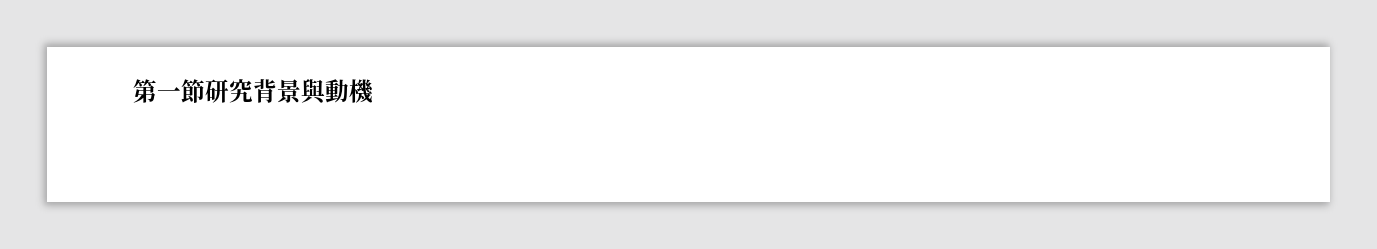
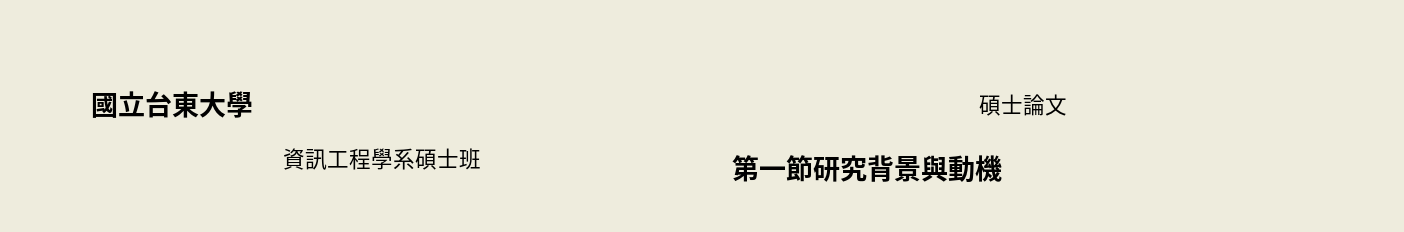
(133, 91) none -> [91,91,253,118] [282,148,481,171] [978,94,1067,116] 國立台東大學 // 資訊工程學系碩士班 // 碩士論文 //

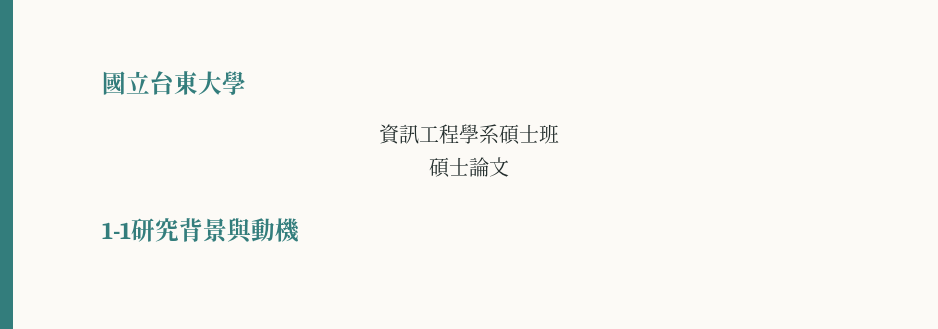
[732,155,813,182] 第一節 -> [102,222,131,239] 1-1

